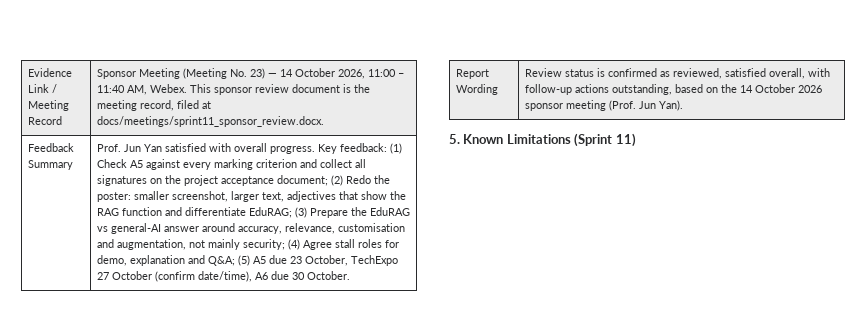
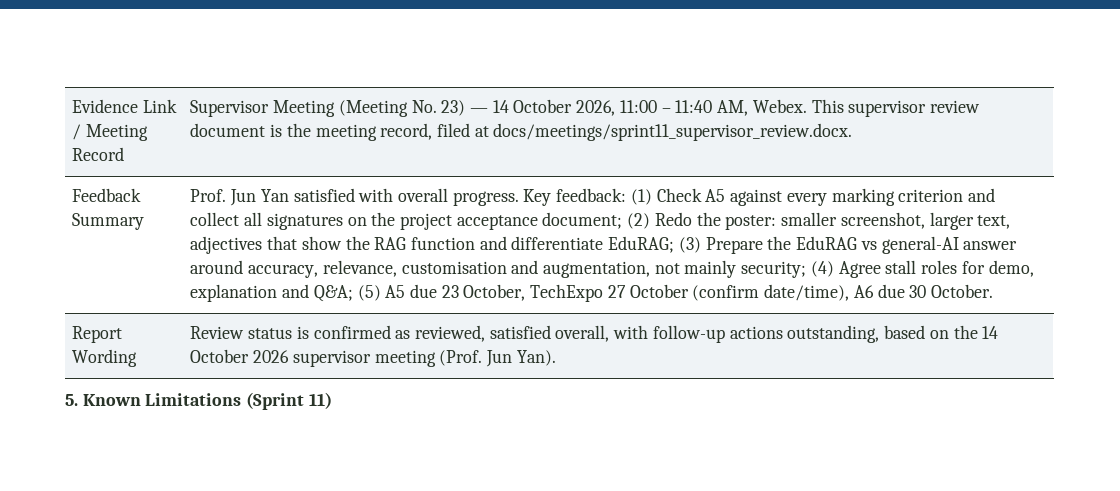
[96,69,136,79] Sponsor -> [190,100,270,117] Supervisor
[213,87,252,95] sponsor -> [848,100,927,117] supervisor
[96,116,324,127] docs/meetings/sprint11_sponsor_review.docx. -> [493,123,853,141] docs/meetings/sprint11_supervisor_review.docx.
[524,103,563,111] sponsor -> [292,350,371,367] supervisor

